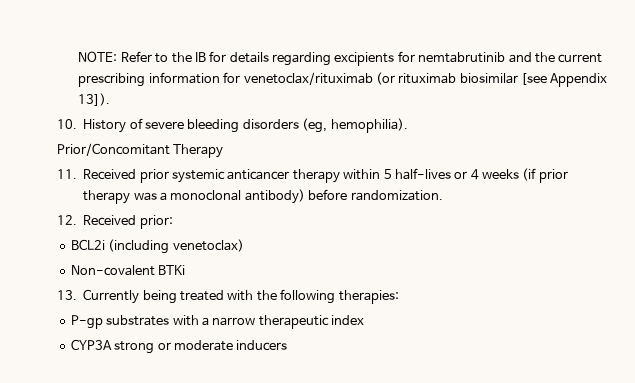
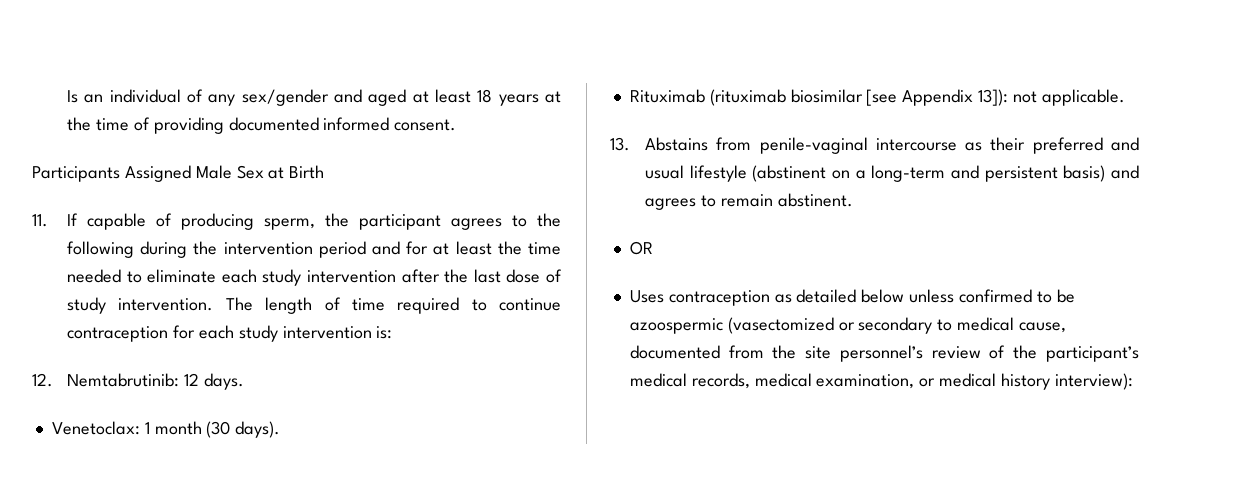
[78,51,603,66] [78,72,608,87] [78,93,111,106] [57,118,408,133] [57,143,224,158] [57,168,568,183] [83,189,443,204] [57,215,173,229] [70,239,244,254] [70,265,186,276] [57,289,399,304] [70,315,364,329] [70,339,288,354] NOTE: Refer to the IB for details regarding excipients for nemtabrutinib and the current prescribing information for venetoclax/rituximab (or rituximab biosimilar [see Appendix 13]). // 10. History of severe bleeding disorders (eg, hemophilia). // Prior/Concomitant Therapy // 11. Received prior systemic anticancer therapy within 5 half-lives or 4 weeks (if prior therapy was a monoclonal antibody) before randomization. // 12. Received prior: // BCL2i (including venetoclax) // Non-covalent BTKi // 13. Currently being treated with the following therapies: // P-gp substrates with a narrow therapeutic index // CYP3A strong or moderate inducers -> [67,89,561,106] [67,117,457,134] [32,165,325,182] [32,213,561,230] [67,241,561,258] [67,269,562,286] [67,297,561,314] [67,325,393,342] [32,373,244,390] [51,421,281,438] [629,89,1125,106] [610,137,1139,154] [645,165,1139,182] [645,193,853,210] [629,241,653,255] [629,289,1075,306] [629,317,1066,334] [629,345,1139,362] [629,373,1133,390] Is an individual of any sex/gender and aged at least 18 years at the time of providing documented informed consent. // Participants Assigned Male Sex at Birth // 11. If capable of producing sperm, the participant agrees to the following during the intervention period and for at least the time needed to eliminate each study intervention after the last dose of study intervention. The length of time required to continue contraception for each study intervention is: // 12. Nemtabrutinib: 12 days. // Venetoclax: 1 month (30 days). // Rituximab (rituximab biosimilar [see Appendix 13]): not applicable. // 13. Abstains from penile-vaginal intercourse as their preferred and usual lifestyle (abstinent on a long-term and persistent basis) and agrees to remain abstinent. // OR // Uses contraception as detailed below unless confirmed to be azoospermic (vasectomized or secondary to medical cause, documented from the site personnel’s review of the participant’s medical records, medical examination, or medical history interview):

